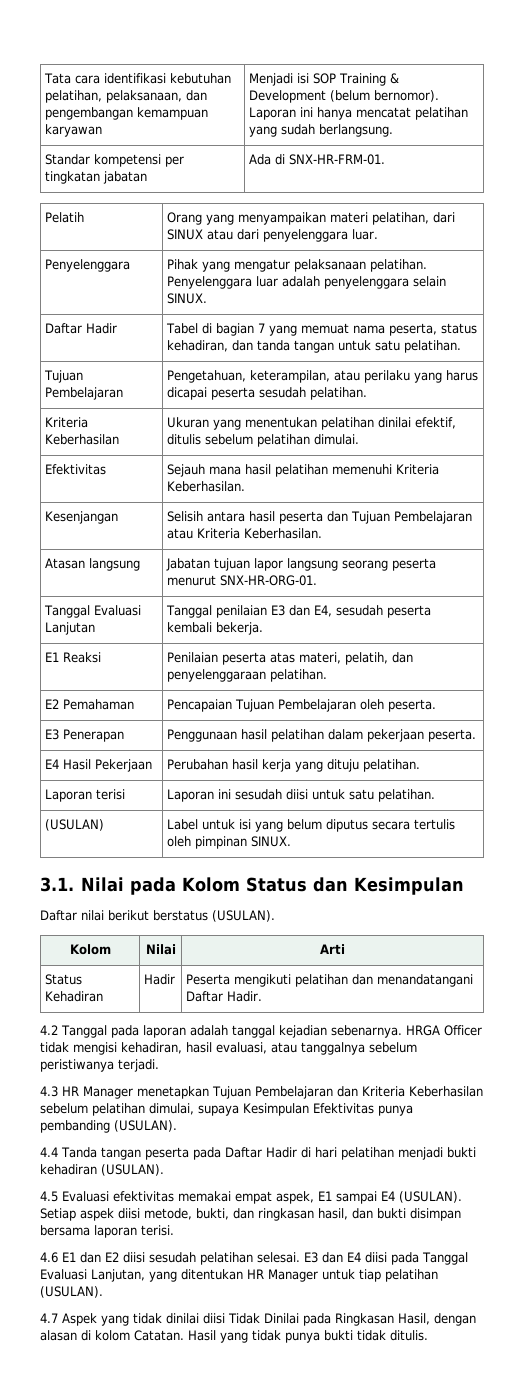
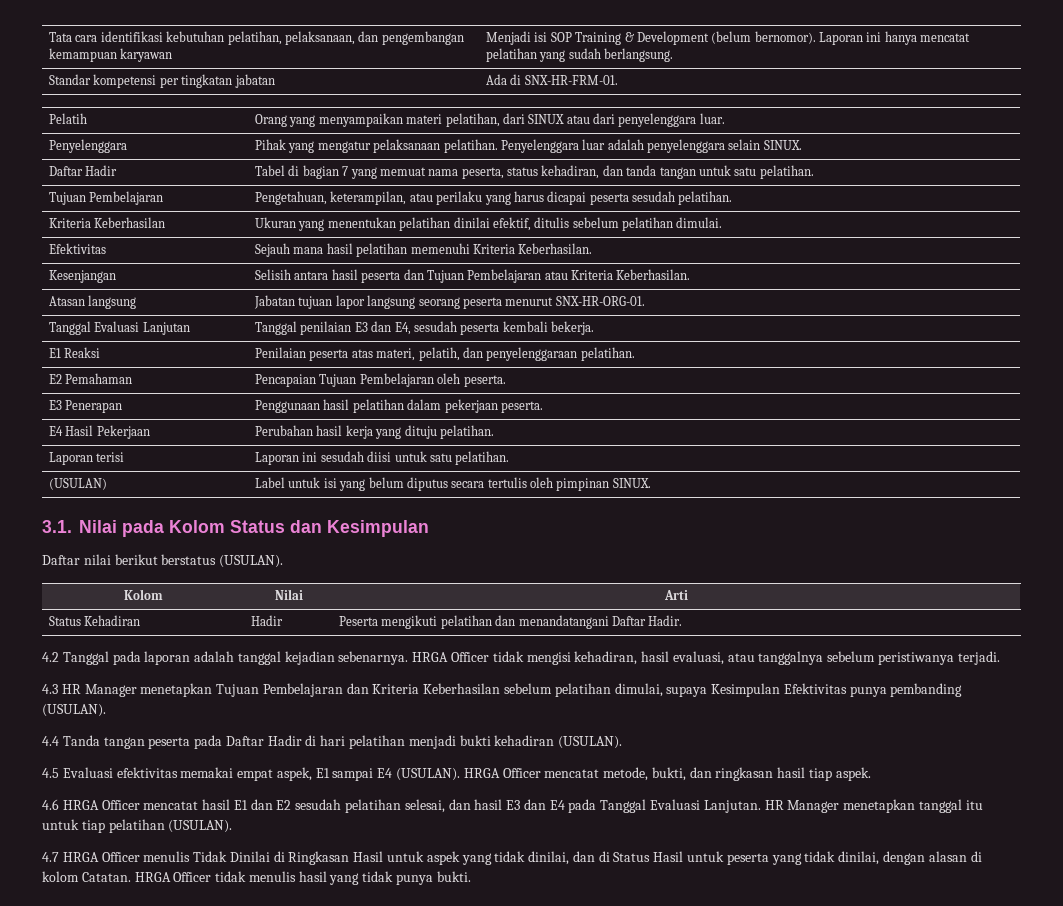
[40,1208,140,1221] Setiap aspek diisi -> [463,768,600,778] HRGA Officer mencatat
[318,1208,461,1221] [40,1225,174,1238] [40,1252,58,1263] hasil, dan bukti disimpan bersama laporan terisi. // 4.6 -> [777,767,871,781] [42,799,231,810] hasil tiap aspek. // 4.6 HRGA Officer mencatat hasil
[123,1252,145,1263] diisi -> (292, 805) none
[257,1252,300,1263] selesai. -> [404,799,503,813] selesai, dan hasil
[365,1252,387,1263] diisi -> (565, 805) none
[91,1269,318,1282] Lanjutan, yang ditentukan HR Manager -> [703,799,983,813] Lanjutan. HR Manager menetapkan tanggal itu
[62,1313,430,1326] Aspek yang tidak dinilai diisi Tidak Dinilai pada Ringkasan Hasil, -> [62,851,880,865] HRGA Officer menulis Tidak Dinilai di Ringkasan Hasil untuk aspek yang tidak dinilai, dan di Status Hasil untuk peserta yang tidak dinilai,
[188,1330,428,1343] Hasil yang tidak punya bukti tidak ditulis. -> [134,871,471,885] HRGA Officer tidak menulis hasil yang tidak punya bukti.

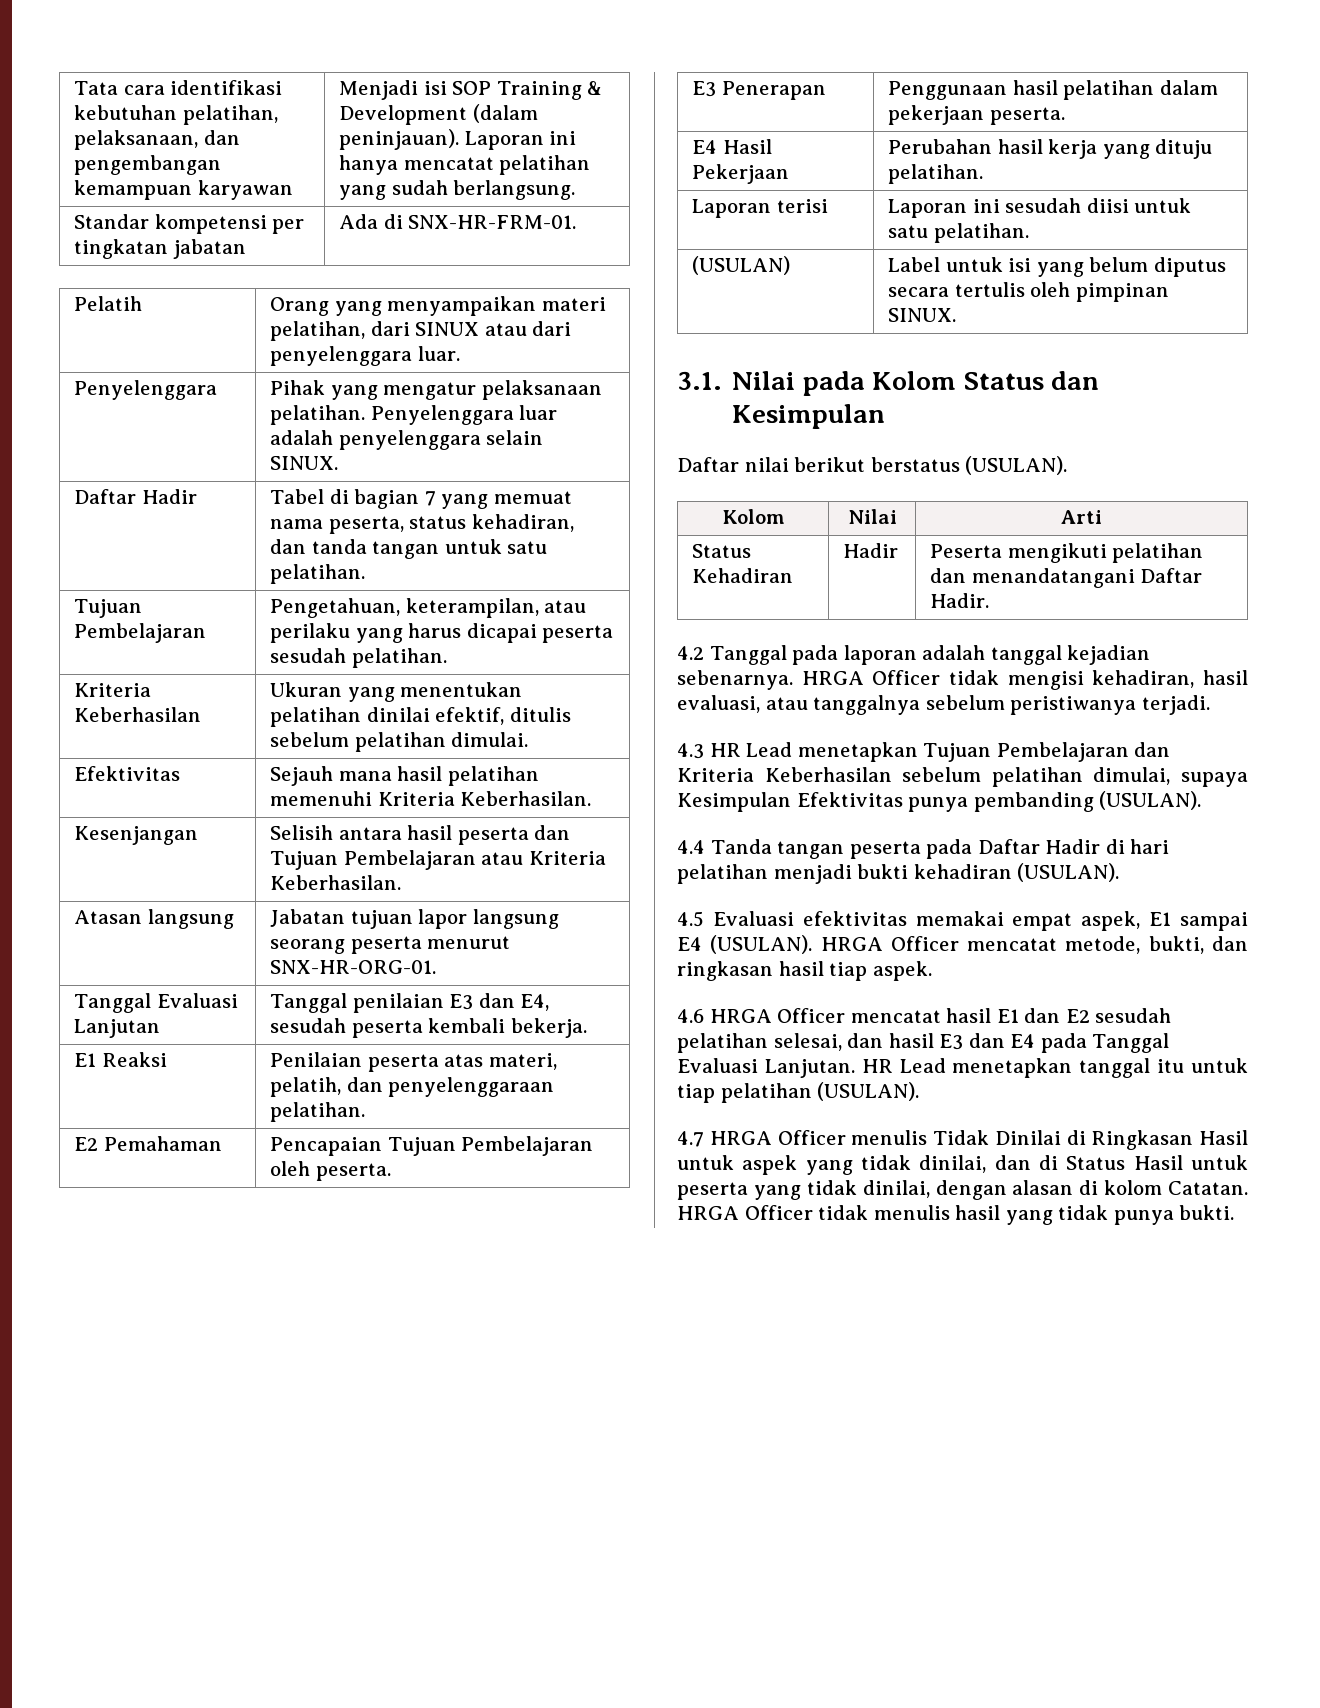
[711,31,816,44] (belum bernomor). -> [472,104,538,123] [339,129,460,150] (dalam peninjauan).
[84,684,137,697] Manager -> [746,742,793,757] Lead
[787,800,840,813] Manager -> [899,1058,946,1073] Lead

